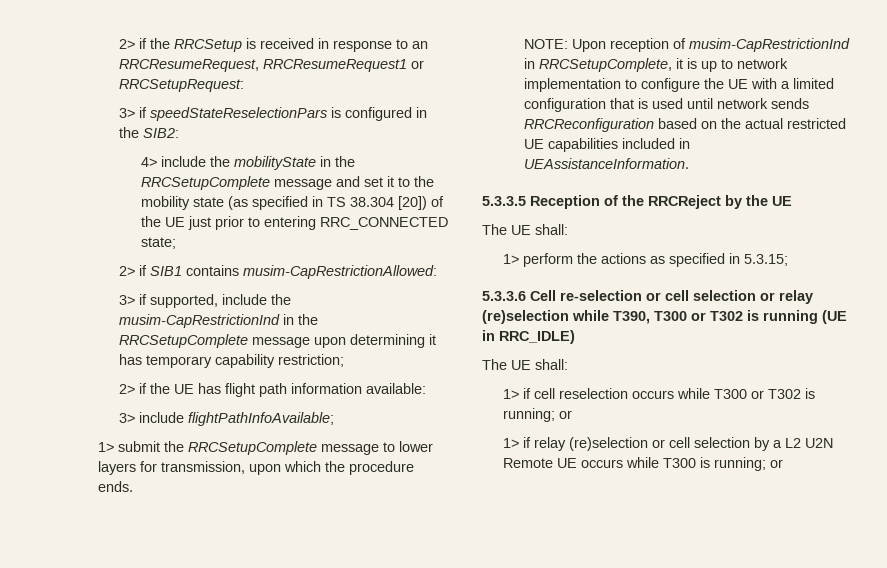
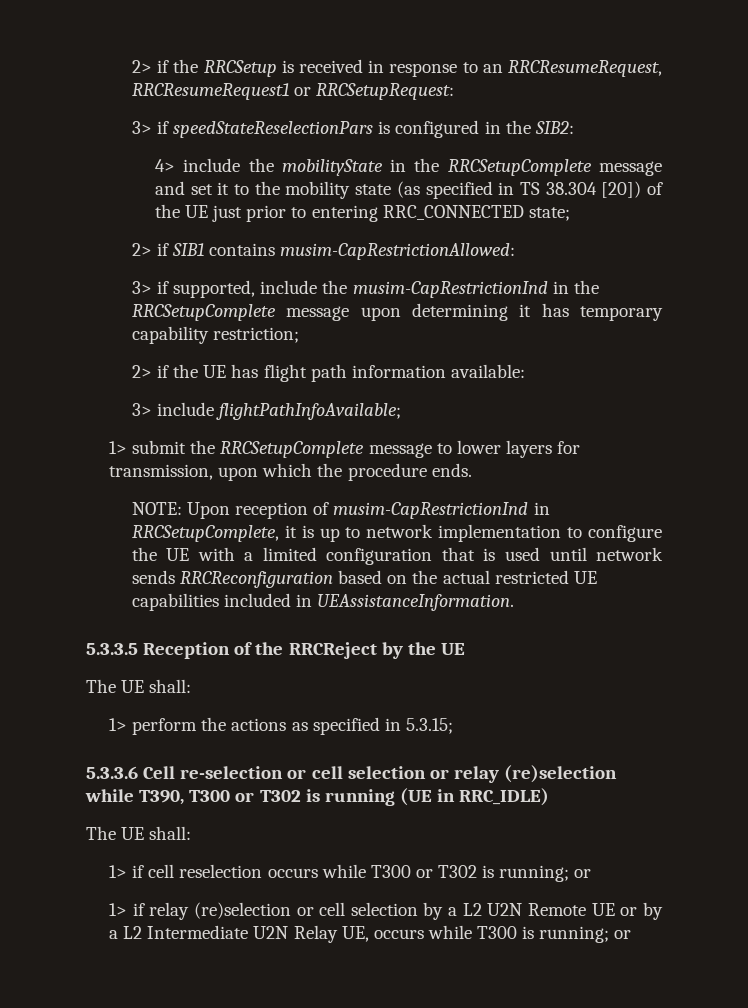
(578, 463) none -> [620,902,663,920] [108,925,369,943] or by a L2 Intermediate U2N Relay UE,

